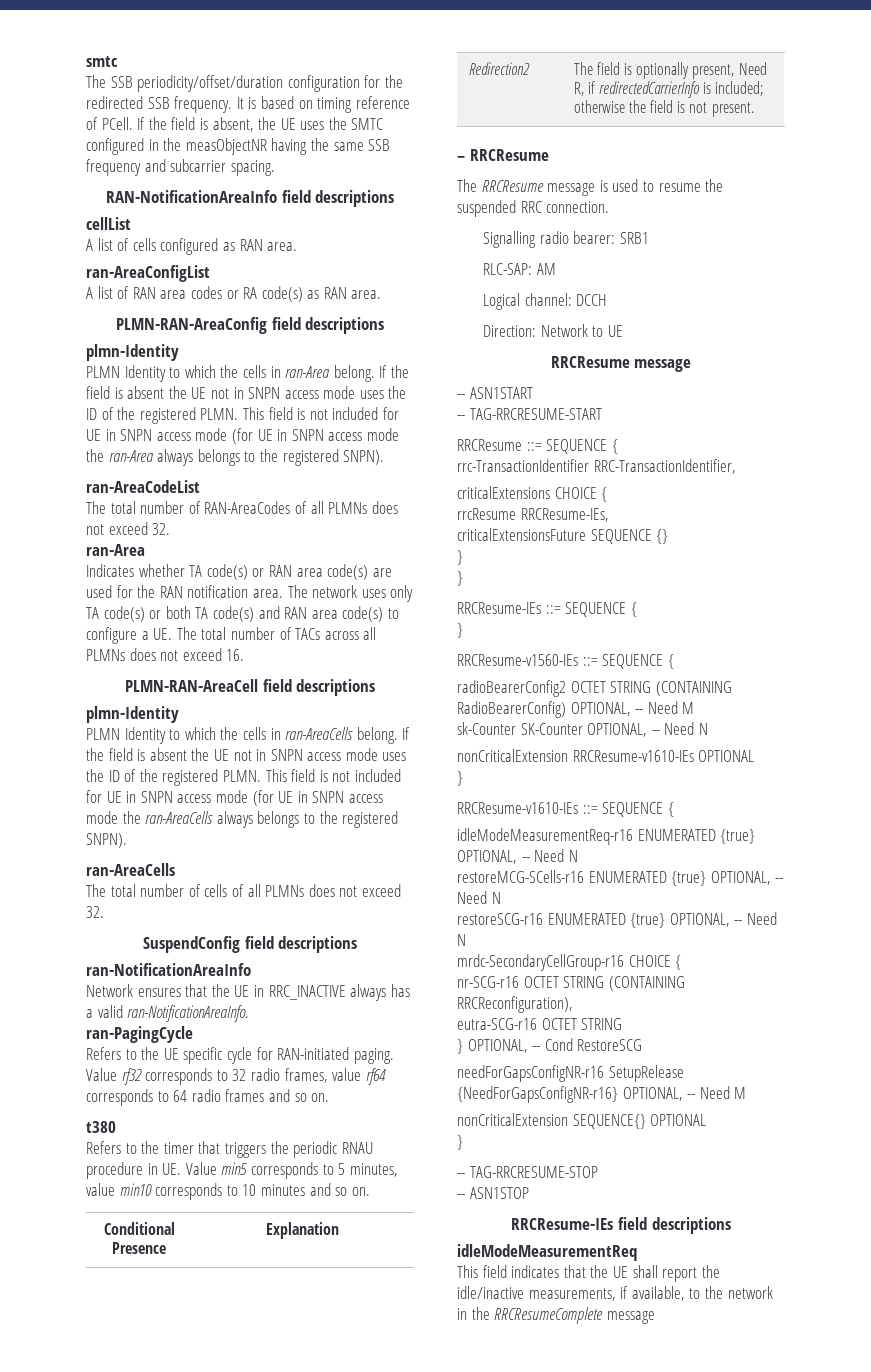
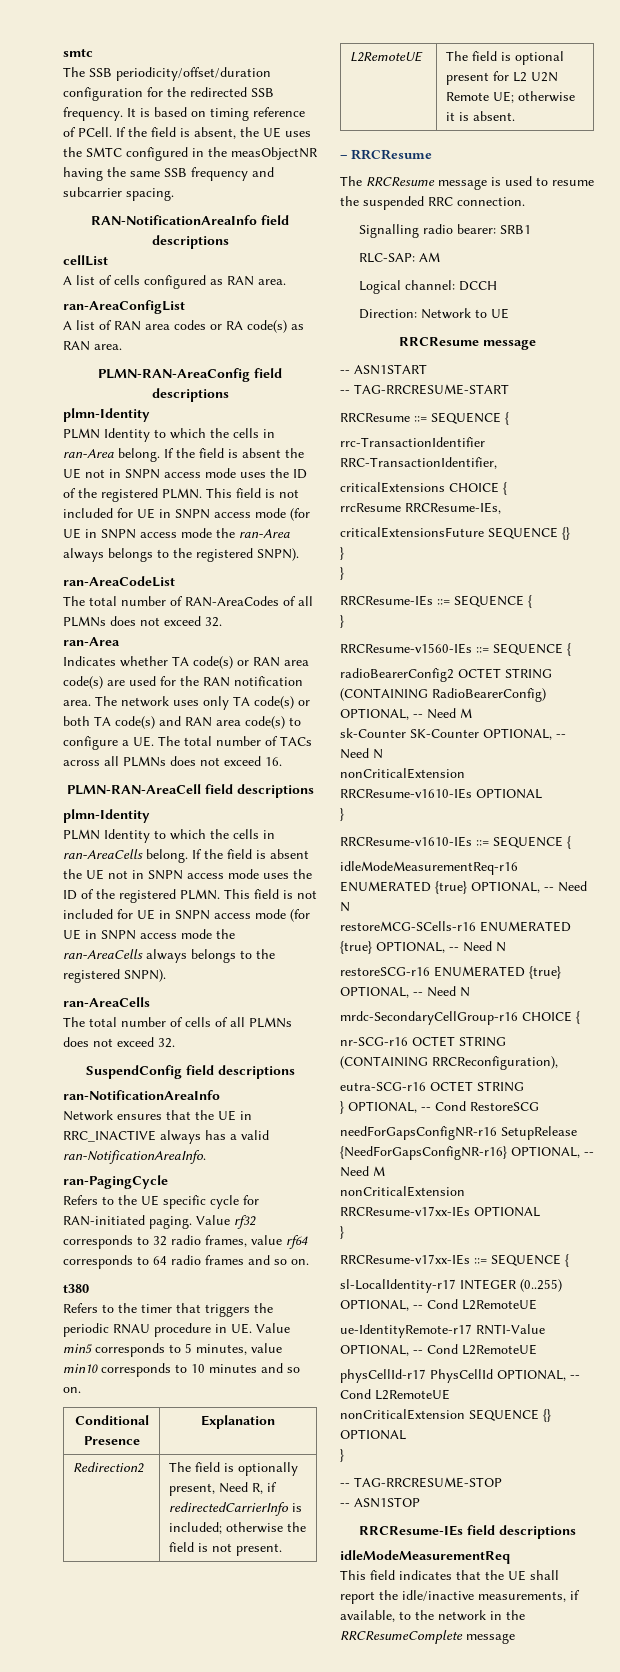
(754, 109) none -> [349,51,423,62] [445,51,564,65] [445,71,558,85] [445,91,575,103] [445,111,515,121] // L2RemoteUE | The field is optional present for L2 U2N Remote UE; otherwise it is absent.
[572,1114,646,1129] SEQUENCE{} -> [340,1206,540,1217] [340,1226,344,1239] [340,1254,569,1267] [340,1279,562,1293] [340,1299,537,1311] [340,1324,545,1338] [340,1344,537,1356] [340,1369,580,1383] [340,1389,450,1400] [340,1409,551,1422] RRCResume-v17xx-IEs OPTIONAL // } // RRCResume-v17xx-IEs ::= SEQUENCE { // sl-LocalIdentity-r17 INTEGER (0..255) OPTIONAL, -- Cond L2RemoteUE // ue-IdentityRemote-r17 RNTI-Value OPTIONAL, -- Cond L2RemoteUE // physCellId-r17 PhysCellId OPTIONAL, -- Cond L2RemoteUE // nonCriticalExtension SEQUENCE {}

